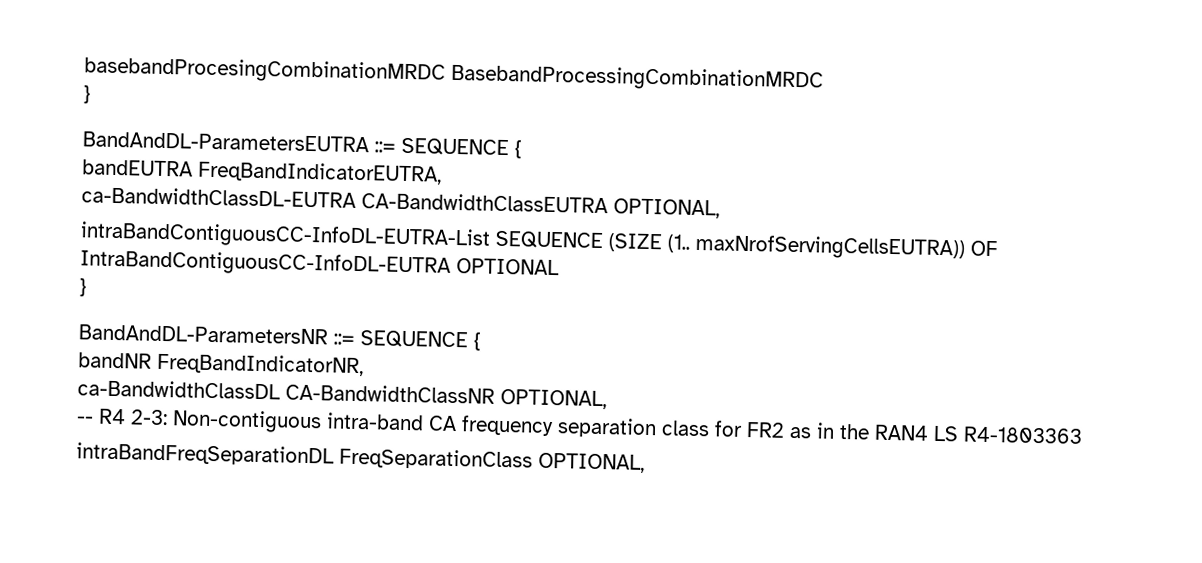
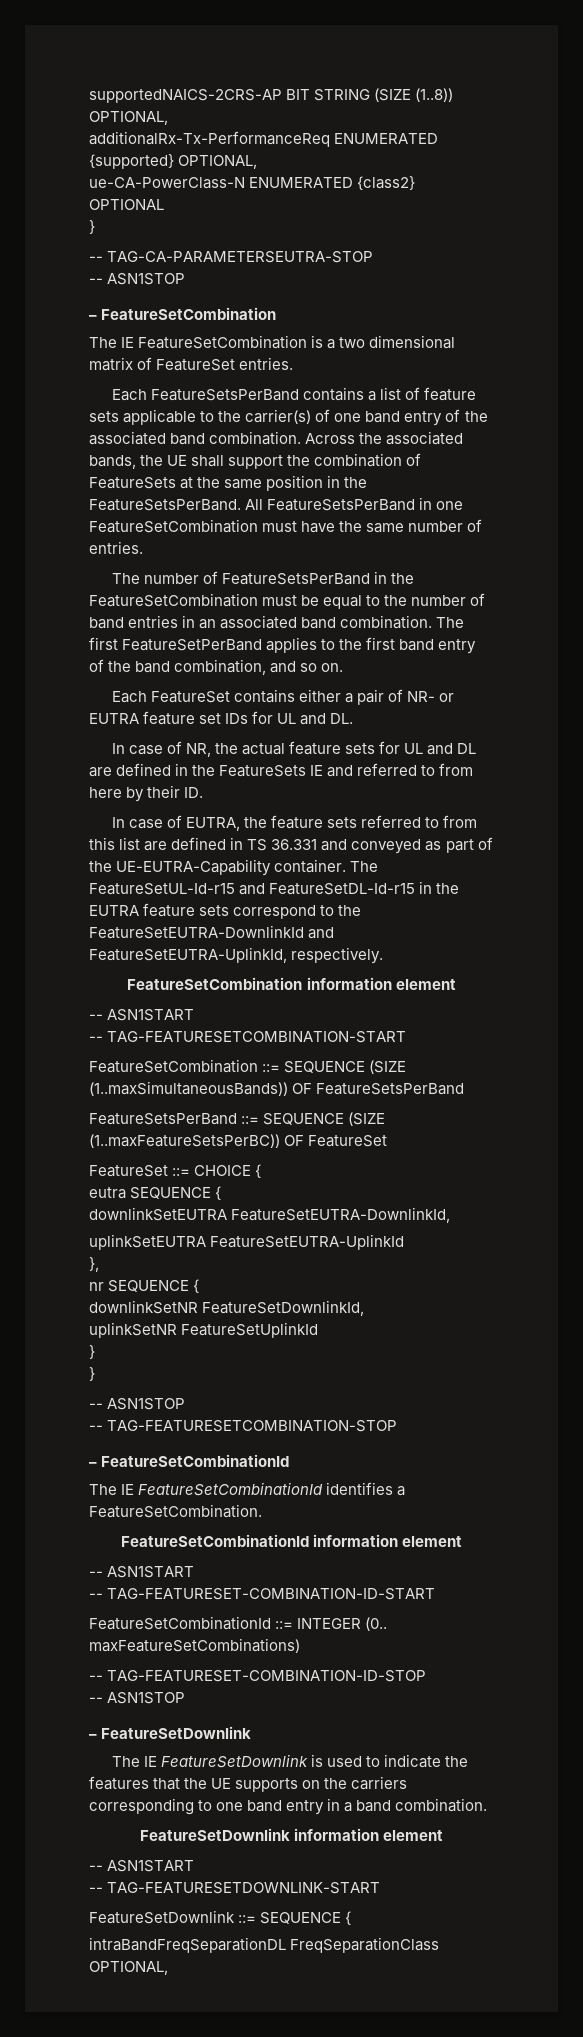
[84,56,824,93] [83,85,91,104] [82,131,522,159] [82,159,442,185] [81,186,720,219] [80,221,998,261] [80,249,560,278] [79,278,87,297] [78,324,481,351] [78,352,364,377] [77,379,607,410] [76,408,1083,444] basebandProcesingCombinationMRDC BasebandProcessingCombinationMRDC // } // BandAndDL-ParametersEUTRA ::= SEQUENCE { // bandEUTRA FreqBandIndicatorEUTRA, // ca-BandwidthClassDL-EUTRA CA-BandwidthClassEUTRA OPTIONAL, // intraBandContiguousCC-InfoDL-EUTRA-List SEQUENCE (SIZE (1.. maxNrofServingCellsEUTRA)) OF IntraBandContiguousCC-InfoDL-EUTRA OPTIONAL // } // BandAndDL-ParametersNR ::= SEQUENCE { // bandNR FreqBandIndicatorNR, // ca-BandwidthClassDL CA-BandwidthClassNR OPTIONAL, // -- R4 2-3: Non-contiguous intra-band CA frequency separation class for FR2 as in the RAN4 LS R4-1803363 -> [89,88,454,103] [89,111,168,125] [89,131,439,147] [89,154,258,169] [89,176,416,190] [89,199,164,210] [89,220,95,234] [89,251,374,263] [89,273,186,285] [89,307,277,320] [89,335,456,349] [89,357,294,371] [111,387,476,401] [89,409,488,426] [89,431,464,445] [89,453,422,469] [89,475,368,491] [89,497,464,511] [89,519,483,533] [89,541,143,554] [111,571,414,585] [89,593,486,609] [89,615,465,629] [89,637,477,654] [89,659,344,675] [111,689,454,705] [89,711,354,725] [111,741,477,757] [89,763,474,777] [89,785,204,802] [111,815,477,831] [89,837,493,854] [89,859,379,876] [89,881,460,895] [89,903,362,919] [89,925,335,939] [89,947,384,964] [127,977,456,990] [89,1009,195,1021] [89,1031,407,1043] [89,1059,407,1074] [89,1081,465,1096] [89,1112,386,1126] [89,1134,388,1148] [89,1164,262,1178] [89,1186,222,1200] [89,1207,451,1223] [89,1234,405,1250] [89,1257,99,1272] [89,1279,200,1293] [89,1300,365,1316] [89,1322,319,1338] [89,1345,95,1359] [89,1367,95,1381] [89,1398,186,1410] [89,1420,398,1432] [89,1454,290,1467] [89,1482,406,1496] [89,1504,262,1518] [120,1534,463,1547] [89,1566,195,1578] [89,1588,436,1600] [89,1616,388,1631] [89,1638,300,1653] [89,1670,427,1682] [89,1692,186,1704] [89,1726,252,1739] [111,1754,468,1768] [89,1776,408,1792] [89,1798,488,1815] [139,1828,444,1841] [89,1860,195,1872] [89,1882,381,1894] [89,1910,352,1925] supportedNAICS-2CRS-AP BIT STRING (SIZE (1..8)) OPTIONAL, // additionalRx-Tx-PerformanceReq ENUMERATED {supported} OPTIONAL, // ue-CA-PowerClass-N ENUMERATED {class2} OPTIONAL // } // -- TAG-CA-PARAMETERSEUTRA-STOP // -- ASN1STOP // – FeatureSetCombination // The IE FeatureSetCombination is a two dimensional matrix of FeatureSet entries. // Each FeatureSetsPerBand contains a list of feature sets applicable to the carrier(s) of one band entry of the associated band combination. Across the associated bands, the UE shall support the combination of FeatureSets at the same position in the FeatureSetsPerBand. All FeatureSetsPerBand in one FeatureSetCombination must have the same number of entries. // The number of FeatureSetsPerBand in the FeatureSetCombination must be equal to the number of band entries in an associated band combination. The first FeatureSetPerBand applies to the first band entry of the band combination, and so on. // Each FeatureSet contains either a pair of NR- or EUTRA feature set IDs for UL and DL. // In case of NR, the actual feature sets for UL and DL are defined in the FeatureSets IE and referred to from here by their ID. // In case of EUTRA, the feature sets referred to from this list are defined in TS 36.331 and conveyed as part of the UE-EUTRA-Capability container. The FeatureSetUL-Id-r15 and FeatureSetDL-Id-r15 in the EUTRA feature sets correspond to the FeatureSetEUTRA-DownlinkId and FeatureSetEUTRA-UplinkId, respectively. // FeatureSetCombination information element // -- ASN1START // -- TAG-FEATURESETCOMBINATION-START // FeatureSetCombination ::= SEQUENCE (SIZE (1..maxSimultaneousBands)) OF FeatureSetsPerBand // FeatureSetsPerBand ::= SEQUENCE (SIZE (1..maxFeatureSetsPerBC)) OF FeatureSet // FeatureSet ::= CHOICE { // eutra SEQUENCE { // downlinkSetEUTRA FeatureSetEUTRA-DownlinkId, // uplinkSetEUTRA FeatureSetEUTRA-UplinkId // }, // nr SEQUENCE { // downlinkSetNR FeatureSetDownlinkId, // uplinkSetNR FeatureSetUplinkId // } // } // -- ASN1STOP // -- TAG-FEATURESETCOMBINATION-STOP // – FeatureSetCombinationId // The IE FeatureSetCombinationId identifies a FeatureSetCombination. // FeatureSetCombinationId information element // -- ASN1START // -- TAG-FEATURESET-COMBINATION-ID-START // FeatureSetCombinationId ::= INTEGER (0.. maxFeatureSetCombinations) // -- TAG-FEATURESET-COMBINATION-ID-STOP // -- ASN1STOP // – FeatureSetDownlink // The IE FeatureSetDownlink is used to indicate the features that the UE supports on the carriers corresponding to one band entry in a band combination. // FeatureSetDownlink information element // -- ASN1START // -- TAG-FEATURESETDOWNLINK-START // FeatureSetDownlink ::= SEQUENCE {

